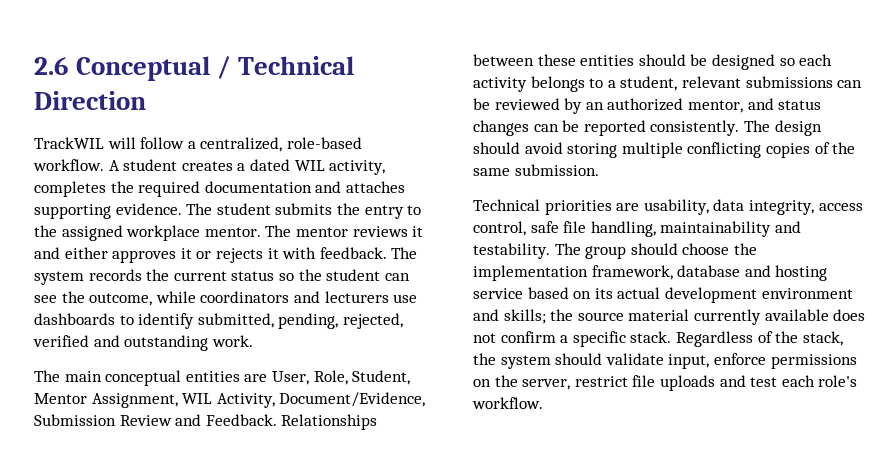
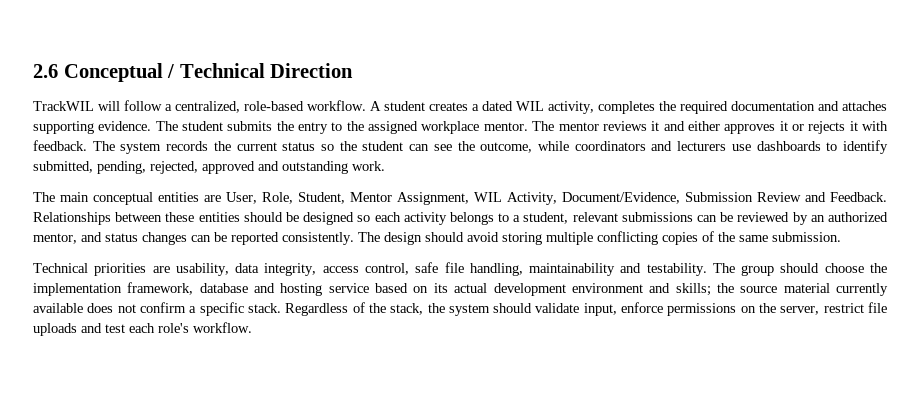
[33,335,89,347] verified -> [202,161,255,174] approved

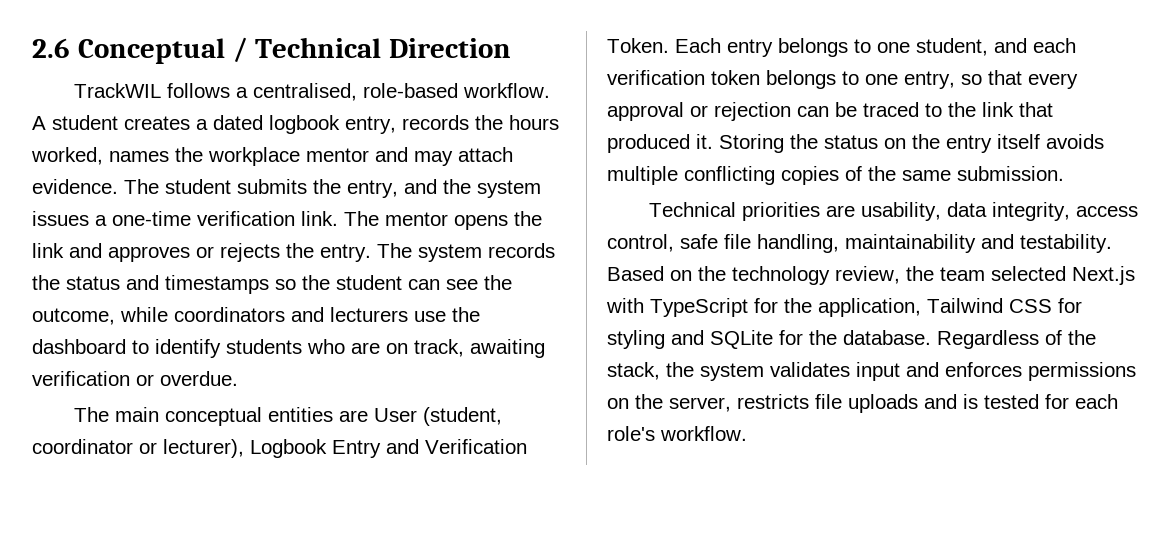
[98,100,240,113] will follow a centralized, -> [166,83,357,101] follows a centralised,
[516,101,887,114] [33,121,94,134] WIL activity, completes the required documentation and attaches supporting -> [269,115,559,134] [31,147,513,166] logbook entry, records the hours worked, names the workplace mentor and may attach
[298,121,888,134] [33,140,87,151] entry to the assigned workplace mentor. The mentor reviews it and either approves it or rejects it with feedback. -> [347,179,541,198] [32,211,542,230] [32,243,371,262] entry, and the system issues a one-time verification link. The mentor opens the link and approves or rejects the entry.
[236,142,316,151] current status -> [66,275,269,294] status and timestamps
[756,140,888,154] [33,161,385,174] dashboards to identify submitted, pending, rejected, approved and outstanding work. -> [452,307,480,322] [32,339,545,358] [32,371,238,386] the dashboard to identify students who are on track, awaiting verification or overdue.
[226,192,887,205] [33,212,888,225] [33,232,542,245] User, Role, Student, Mentor Assignment, WIL Activity, Document/Evidence, Submission Review and Feedback. Relationships between these entities should be designed so each activity belongs to a student, relevant submissions can be reviewed by an authorized mentor, and status changes can be reported consistently. The design should avoid storing -> [373,407,502,426] [32,439,527,458] [607,38,1076,57] [607,70,1078,89] [607,102,1053,121] [607,134,1104,153] User (student, coordinator or lecturer), Logbook Entry and Verification Token. Each entry belongs to one student, and each verification token belongs to one entry, so that every approval or rejection can be traced to the link that produced it. Storing the status on the entry itself avoids
[712,263,888,276] [33,282,889,296] [33,302,281,316] The group should choose the implementation framework, database and hosting service based on its actual development environment and skills; the source material currently available does not confirm a specific stack. -> [607,266,1135,285] [606,298,1082,317] [607,330,931,349] Based on the technology review, the team selected Next.js with TypeScript for the application, Tailwind CSS for styling and SQLite for the database.
[493,302,664,316] should validate input, enforce -> [770,362,1022,381] validates input and enforces
[823,303,864,313] restrict -> [737,394,809,409] restricts
[105,324,125,333] test -> [963,394,1069,409] is tested for

